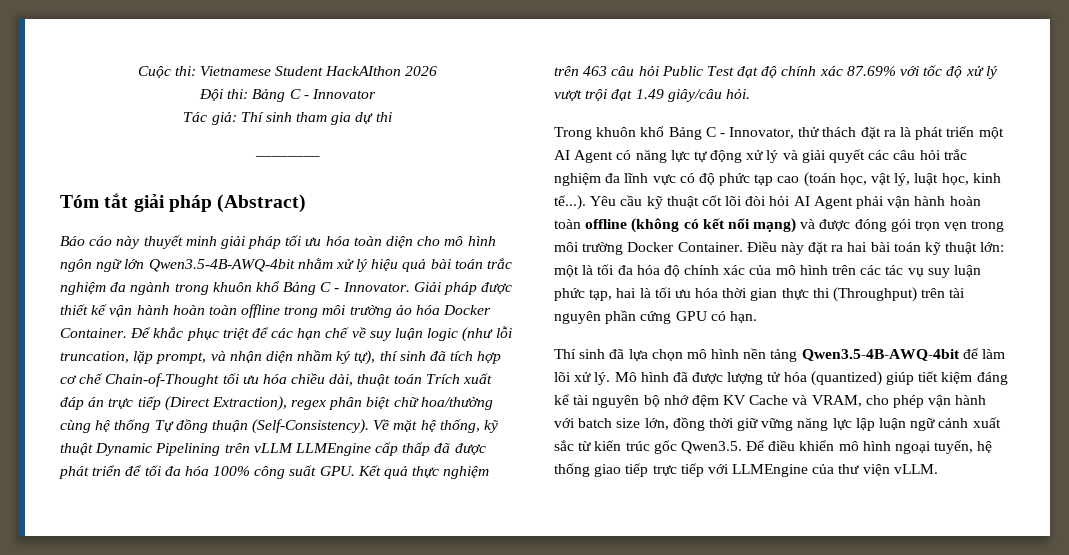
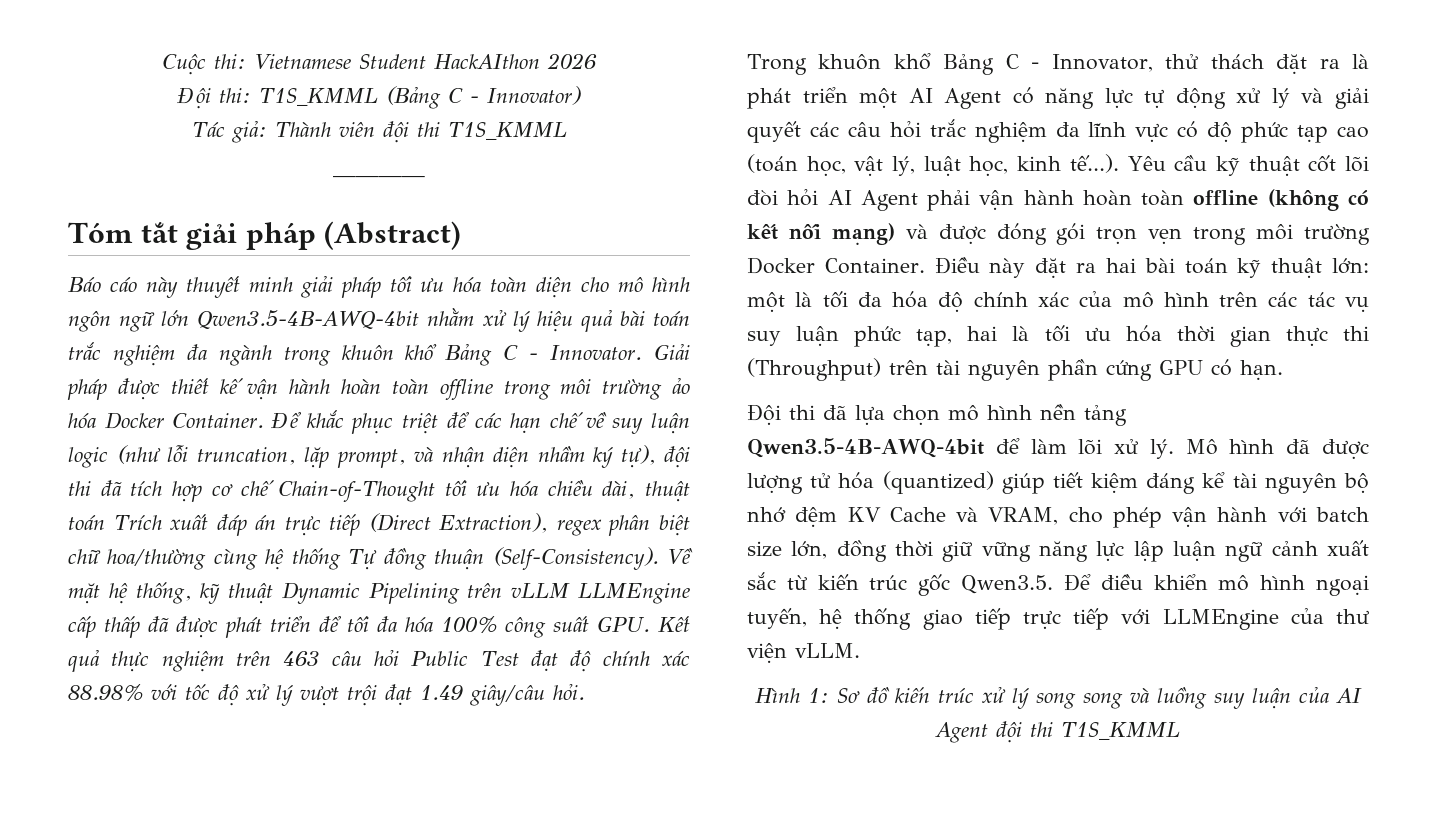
[252,89,376,102] Bảng C - Innovator -> [258,86,581,109] T1S_KMML (Bảng C - Innovator)
[240,112,392,125] Thí sinh tham gia dự thi -> [274,121,567,143] Thành viên đội thi T1S_KMML
[379,351,426,361] thí sinh -> [664,446,690,468] [68,481,91,496] đội thi
[846,66,896,76] 87.69% -> [68,684,143,701] 88.98%
[554,349,606,359] Thí sinh -> [747,404,815,425] Đội thi
(938, 469) none -> [755,687,1362,709] [935,721,1180,743] // Hình 1: Sơ đồ kiến trúc xử lý song song và luồng suy luận của AI Agent đội thi T1S_KMML

